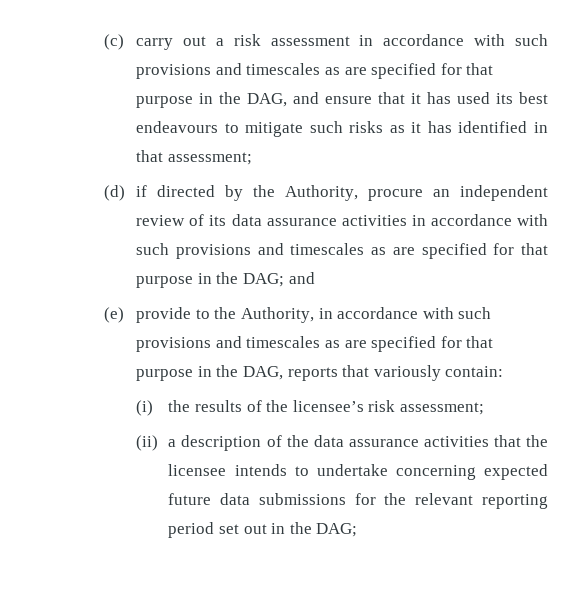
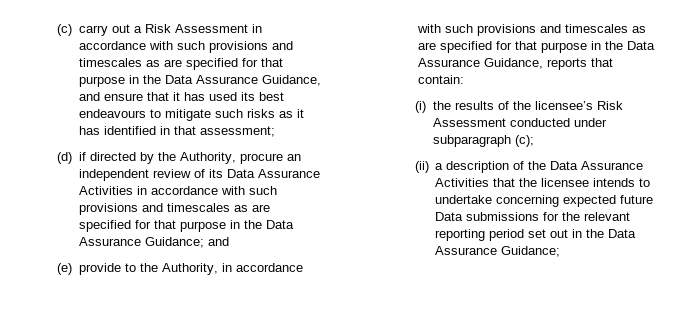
[233,34,350,46] risk assessment -> [144,24,248,33] Risk Assessment
[247,93,288,107] DAG, -> [164,75,321,86] Data Assurance Guidance,
[231,214,407,226] data assurance activities -> [226,169,320,178] [78,186,133,195] Data Assurance Activities
[243,273,285,287] DAG; -> [265,220,294,229] [78,237,204,248] Data Assurance Guidance;
[243,366,284,380] DAG, -> [626,41,655,50] [417,58,543,69] Data Assurance Guidance,
[373,365,441,381] variously -> (613, 62) none
[368,400,484,415] risk assessment; -> [597,101,624,110] [433,118,608,127] [433,135,535,147] Risk Assessment conducted under subparagraph (c);
[313,435,489,447] data assurance activities -> [550,161,644,170] [435,178,490,187] Data Assurance Activities
[220,493,251,505] data -> [435,212,464,221] Data
[316,523,358,537] DAG; -> [608,229,637,238] [435,246,561,257] Data Assurance Guidance;

